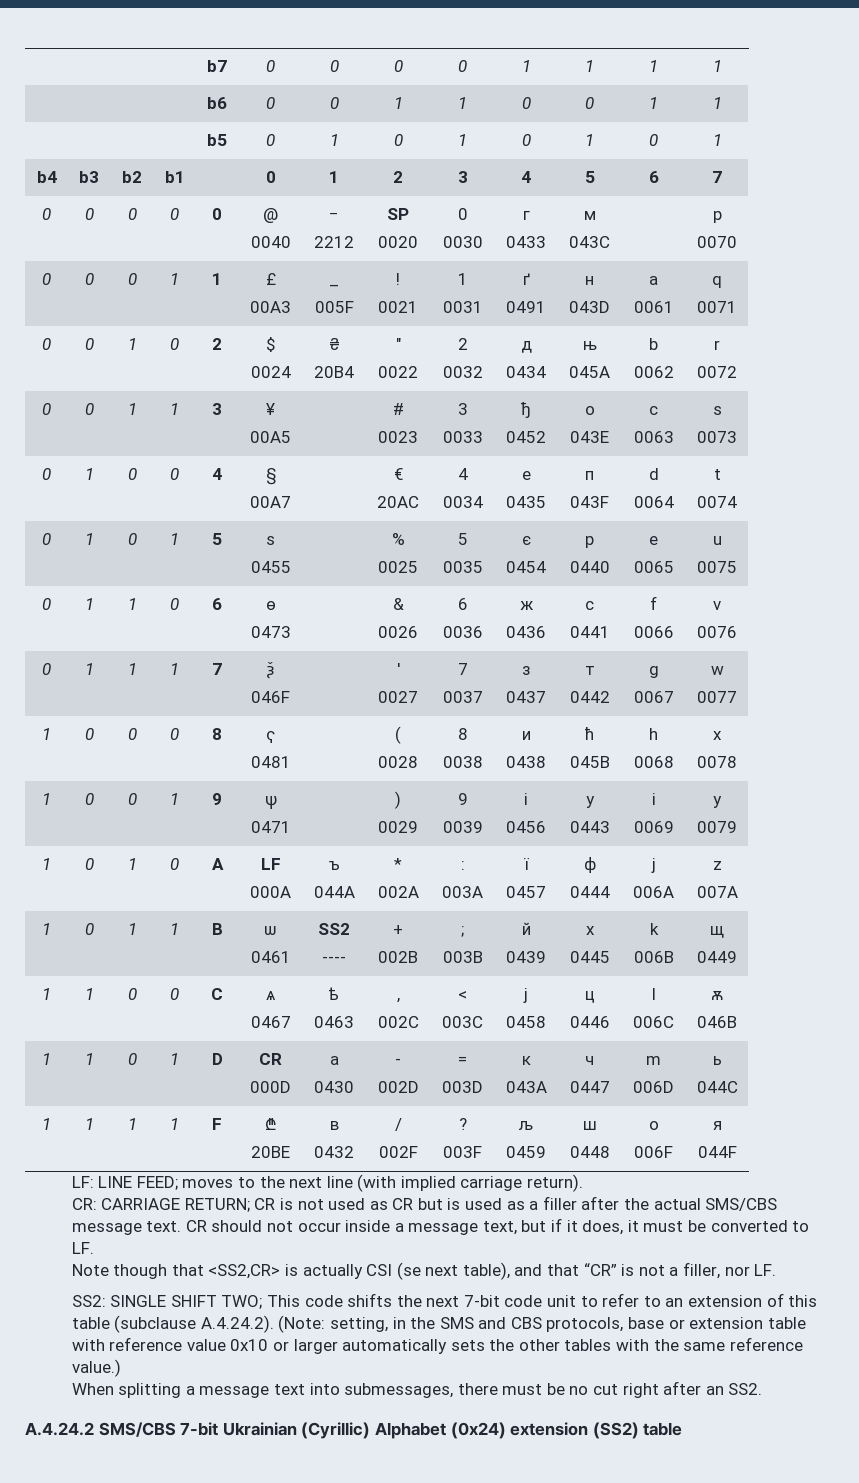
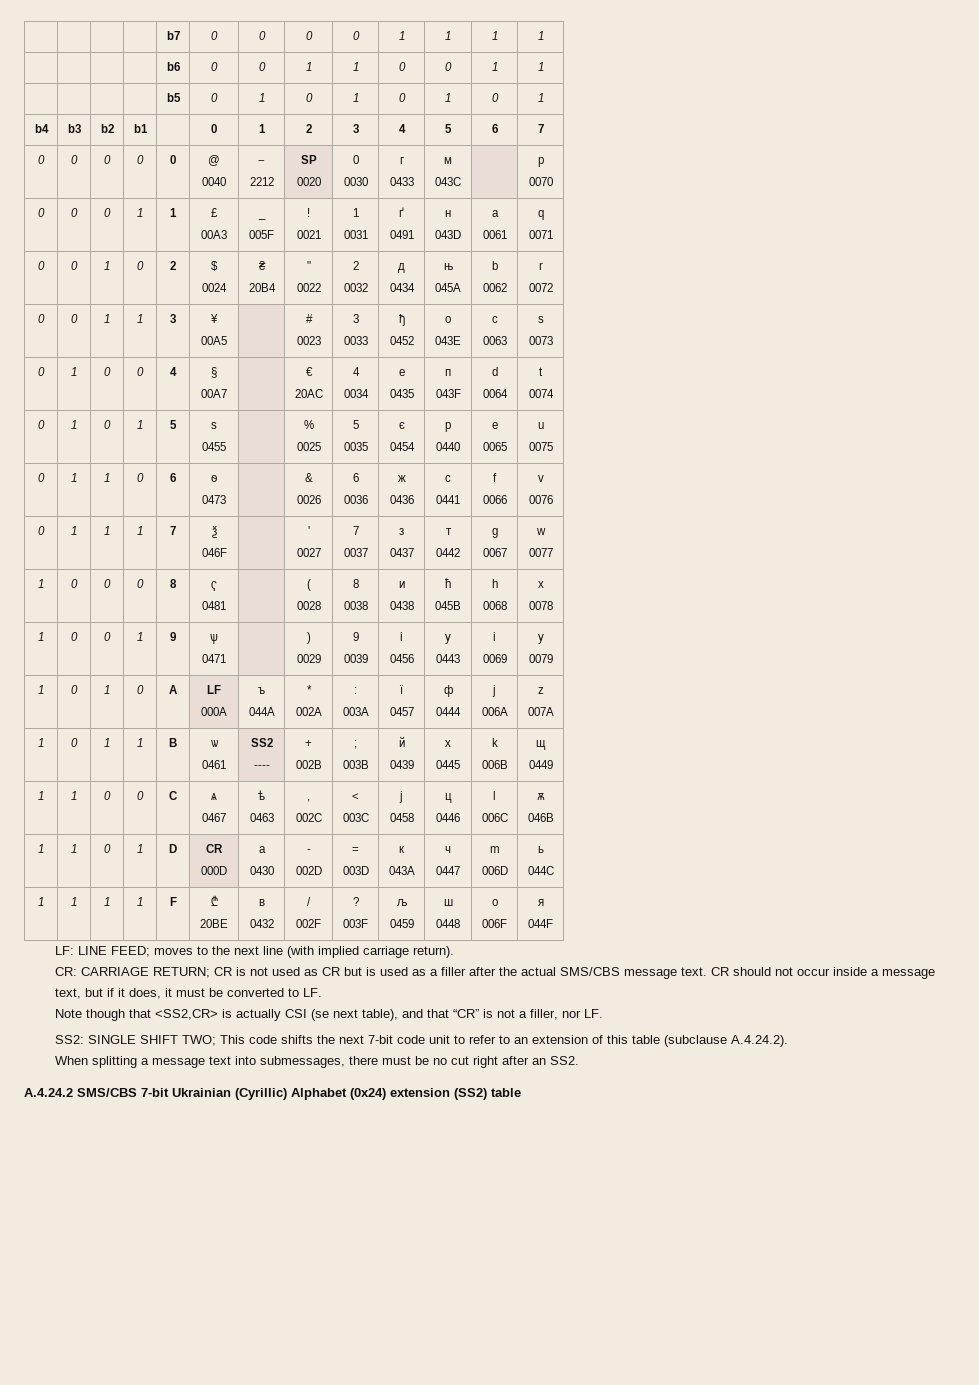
[278,1315,806,1333] [71,1337,803,1354] [71,1359,121,1377] (Note: setting, in the SMS and CBS protocols, base or extension table with reference value 0x10 or larger automatically sets the other tables with the same reference value.) -> (789, 1041) none

